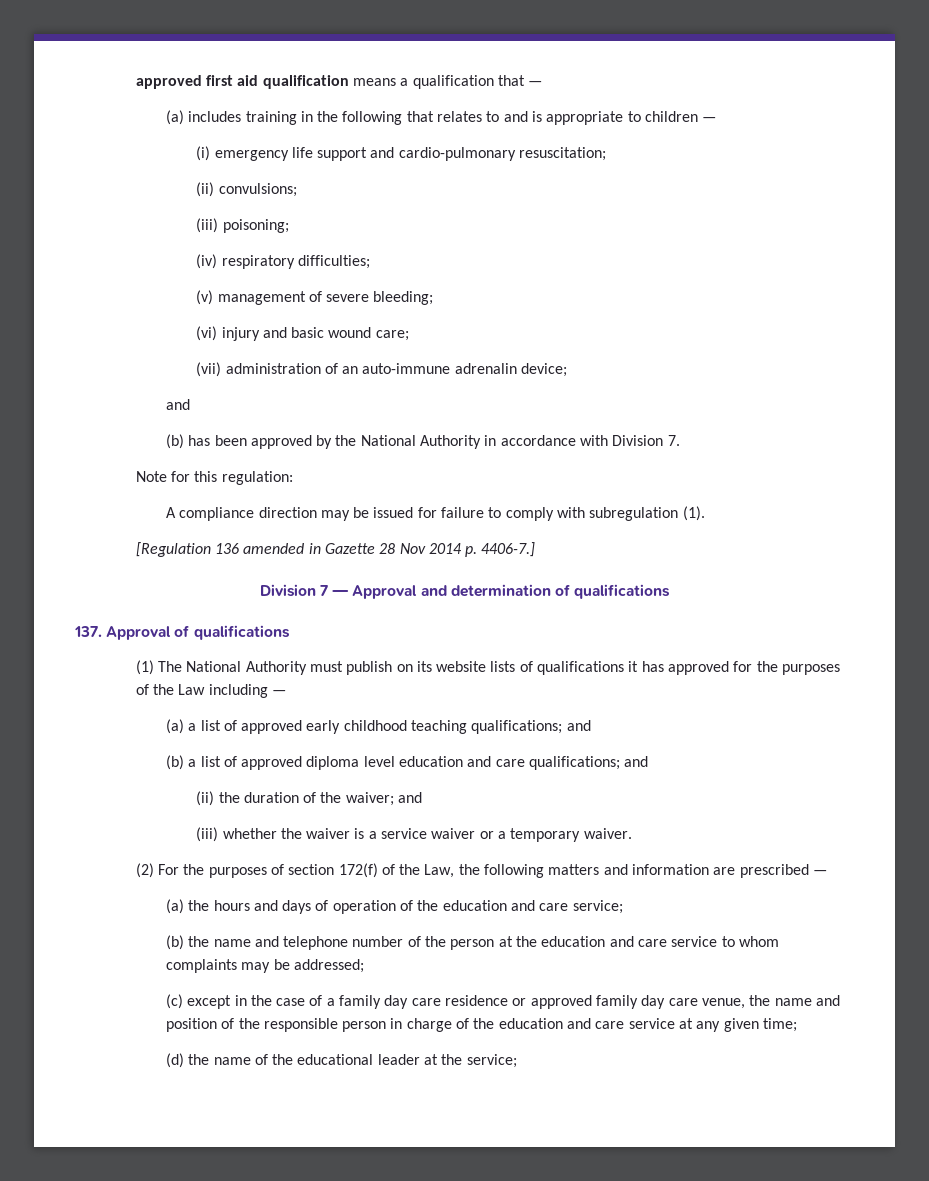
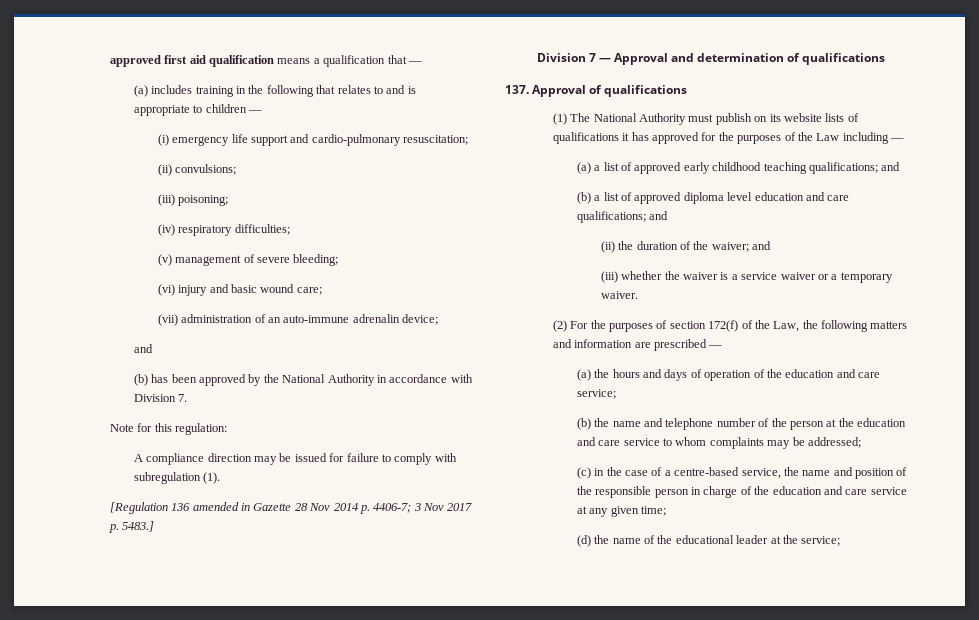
[481,542,536,557] 4406-7.] -> [373,503,473,513] [108,521,155,533] 4406-7; 3 Nov 2017 p. 5483.]
[187,995,232,1009] except -> (591, 473) none
[339,995,746,1009] family day care residence or approved family day care venue, -> [674,467,781,479] centre-based service,

